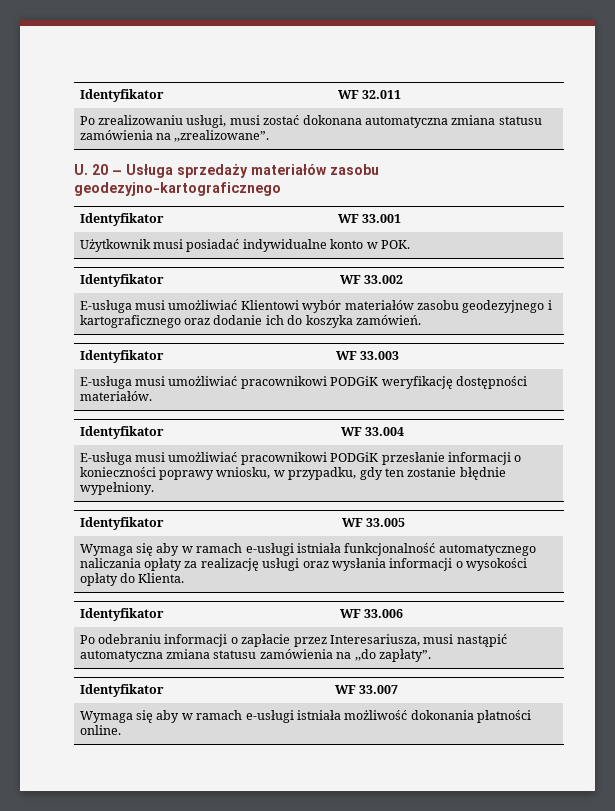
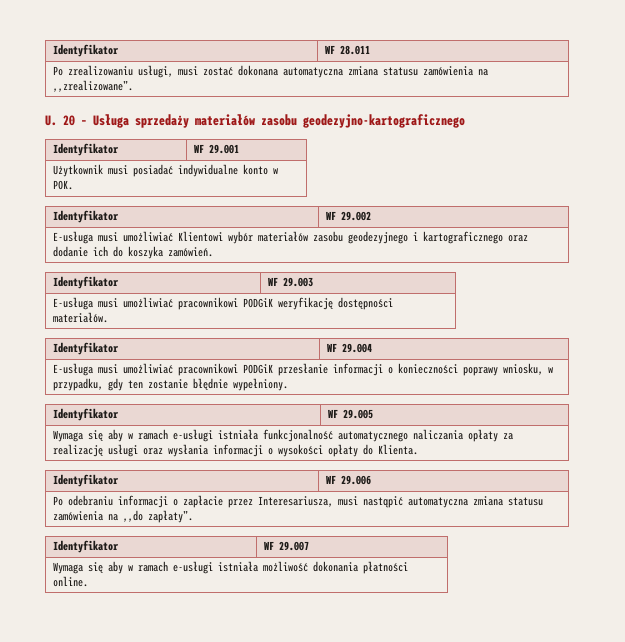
[79,89,164,102] [337,90,402,99] Identyfikator | WF 32.011 -> [53,44,120,57] [325,45,371,55] Identyfikator | WF 28.011
[362,214,402,223] 33.001 -> [209,144,240,154] 29.001
[364,275,404,284] 33.002 -> [341,211,372,221] 29.002
[360,351,400,360] 33.003 -> [283,277,314,287] 29.003
[365,427,405,436] 33.004 -> [342,343,373,353] 29.004
[366,518,406,527] 33.005 -> [343,409,374,419] 29.005
[364,609,404,618] 33.006 -> [341,475,372,485] 29.006
[359,685,399,694] 33.007 -> [279,541,310,551] 29.007

